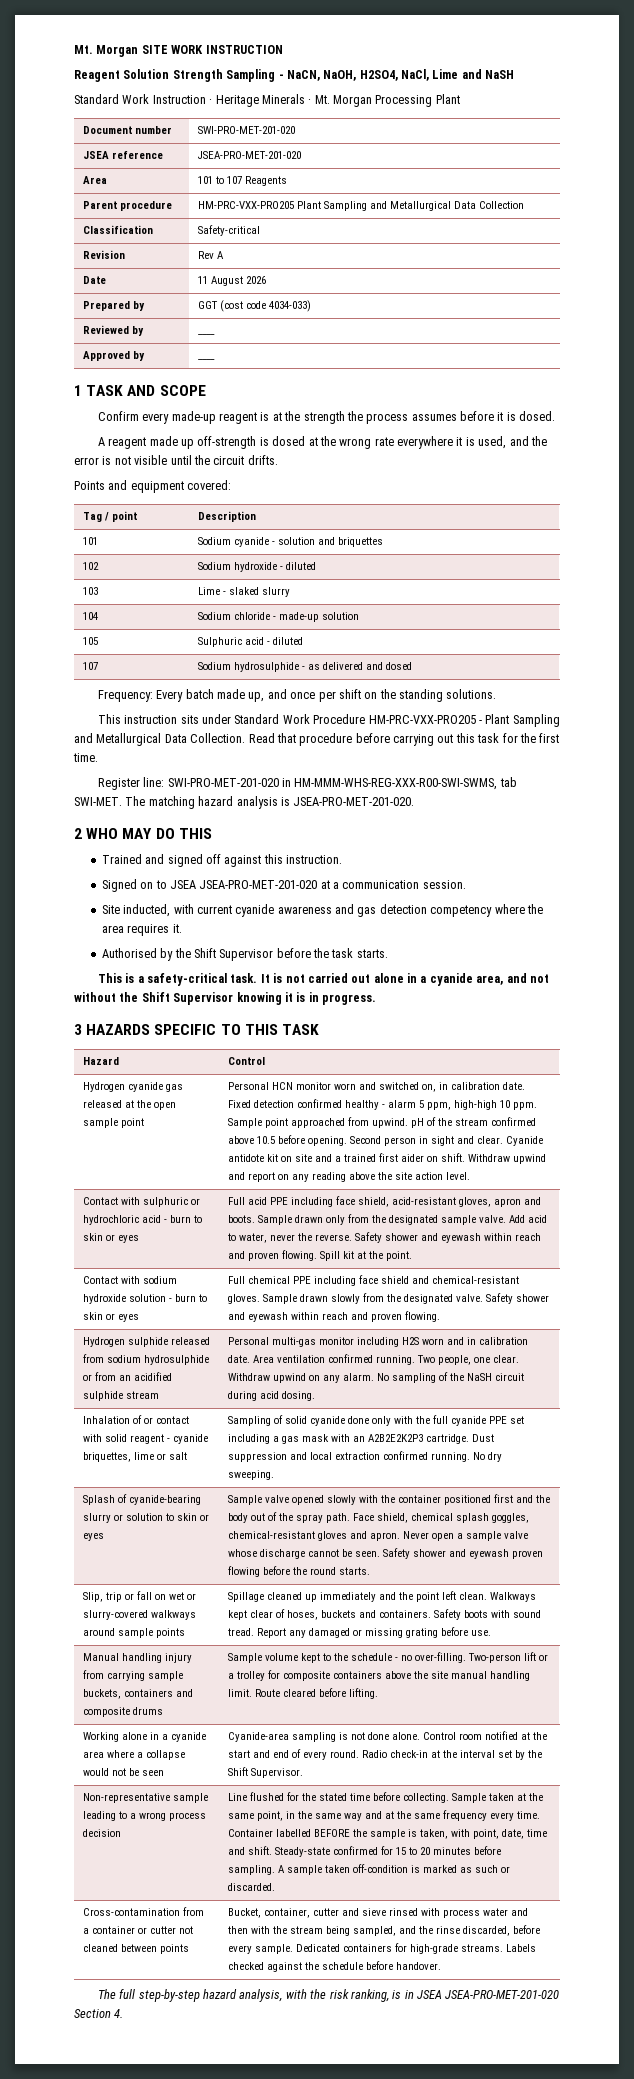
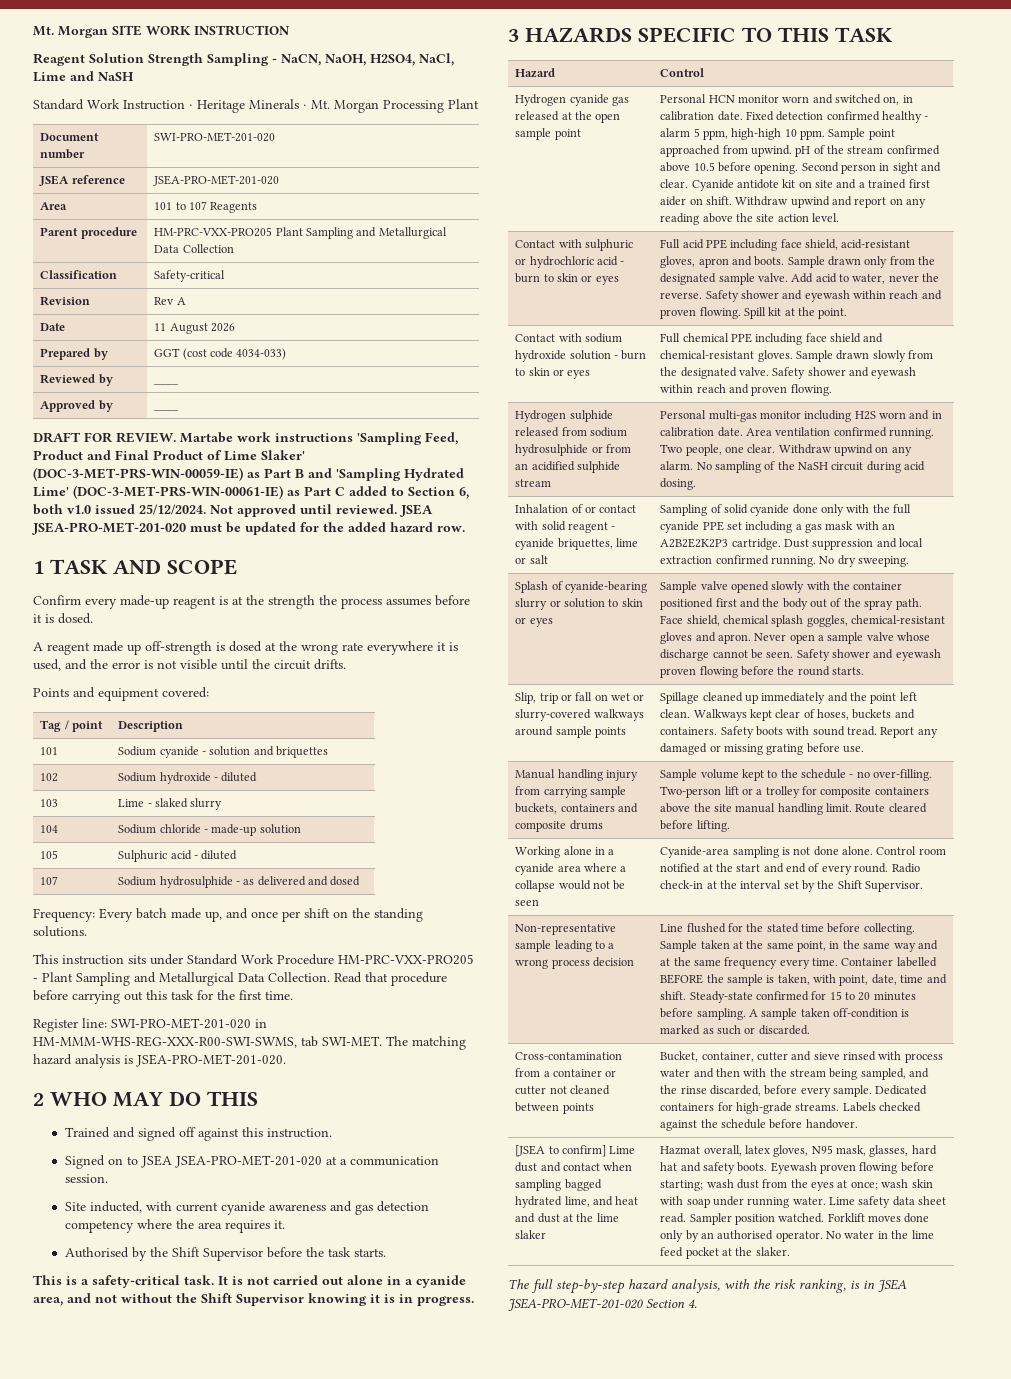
(216, 359) none -> [33,432,458,445] [33,450,305,461] [33,467,464,481] [33,485,469,499] [33,504,433,517] [32,522,465,535] // DRAFT FOR REVIEW. Martabe work instructions 'Sampling Feed, Product and Final Product of Lime Slaker' (DOC-3-MET-PRS-WIN-00059-IE) as Part B and 'Sampling Hydrated Lime' (DOC-3-MET-PRS-WIN-00061-IE) as Part C added to Section 6, both v1.0 issued 25/12/2024. Not approved until reviewed. JSEA JSEA-PRO-MET-201-020 must be updated for the added hazard row.
(442, 1966) none -> [515,1145,636,1157] [515,1162,633,1172] [515,1179,602,1191] [515,1196,639,1208] [515,1213,619,1223] [515,1230,547,1239] [660,1145,937,1157] [660,1162,934,1174] [660,1179,933,1191] [660,1196,947,1208] [660,1213,930,1225] [660,1230,934,1242] [660,1247,790,1259] // [JSEA to confirm] Lime dust and contact when sampling bagged hydrated lime, and heat and dust at the lime slaker | Hazmat overall, latex gloves, N95 mask, glasses, hard hat and safety boots. Eyewash proven flowing before starting; wash dust from the eyes at once; wash skin with soap under running water. Lime safety data sheet read. Sampler position watched. Forklift moves done only by an authorised operator. No water in the lime feed pocket at the slaker.

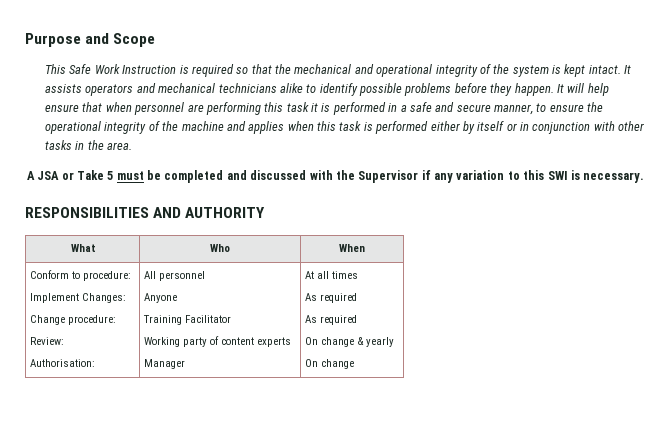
[33,25,290,38] [33,53,454,66] [33,71,134,82] [33,99,479,113] [40,133,100,141] [40,149,86,159] [154,132,276,142] [39,175,125,186] [153,175,280,186] [40,202,68,210] [154,201,258,213] [40,227,137,239] [154,227,447,239] [154,244,234,253] [40,270,118,279] [154,270,226,282] [40,296,91,306] [154,297,186,305] [40,323,66,331] [154,323,235,334] [40,348,108,360] [154,348,287,360] [40,374,113,386] [154,383,180,385] [40,400,113,412] [154,409,180,411] [33,432,458,445] [33,450,305,461] [33,467,464,481] [33,485,469,499] [33,504,433,517] [32,522,465,535] [33,559,237,575] [33,595,470,609] [33,613,93,624] [33,641,458,655] [33,659,346,671] [33,687,209,701] [40,720,103,732] [118,721,184,732] [40,747,59,755] [118,746,328,758] [40,773,59,782] [118,772,258,784] [40,799,59,807] [118,798,223,810] [40,825,59,833] [118,824,301,836] [40,850,59,859] [118,850,238,862] [40,876,59,885] [118,876,361,888] [33,908,423,922] [33,926,87,937] [33,954,474,965] [33,972,447,986] [33,990,293,1004] [33,1018,267,1032] [33,1036,466,1050] [33,1054,286,1068] [33,1091,258,1107] [65,1127,333,1141] [65,1155,440,1169] [65,1174,109,1183] [65,1201,430,1215] [65,1219,286,1233] [65,1247,387,1261] [33,1275,466,1288] [33,1293,474,1306] [508,27,893,43] [515,68,556,78] [660,68,705,77] [515,94,629,106] [515,111,621,123] [515,128,581,140] [660,94,913,105] [660,111,929,123] [660,128,895,140] [660,145,940,157] [660,162,942,174] [660,179,930,191] [660,196,927,208] [660,213,839,225] [515,239,633,251] [515,256,625,268] [515,273,619,285] [660,239,911,251] [660,256,936,268] [660,273,940,285] [660,290,942,302] [660,307,848,319] [515,333,622,343] [515,350,647,362] [515,367,591,379] [660,333,884,345] [660,350,933,362] [660,367,917,379] [660,384,832,396] [515,410,613,422] [515,427,627,437] [515,444,631,456] [515,461,620,473] [515,479,552,487] [660,410,942,422] [660,427,934,439] [660,444,912,456] [660,461,926,473] [660,478,697,490] [515,504,637,513] [515,521,616,533] [515,538,638,550] [515,555,548,564] [660,504,912,516] [660,521,896,533] [660,538,923,550] [660,555,909,567] [515,581,647,593] [515,598,643,610] [515,617,553,627] [660,581,903,593] [660,598,922,610] [660,615,945,627] [660,632,931,644] [660,649,941,661] [660,666,864,678] [515,692,645,704] [515,709,644,721] [515,726,626,738] [660,692,917,704] [660,709,915,721] [660,726,938,738] [660,743,864,755] [515,769,638,781] [515,786,626,798] [515,803,638,814] [515,820,603,832] [660,769,933,781] [660,786,929,798] [660,803,927,815] [660,820,730,832] [515,846,615,858] [515,863,627,875] [515,880,626,892] [515,899,540,906] [660,846,946,858] [660,863,920,875] [660,880,924,892] [515,924,617,935] [515,940,615,952] [515,957,634,969] [660,923,915,935] [660,940,938,952] [660,957,937,969] [660,974,947,986] [660,991,916,1003] [660,1008,910,1020] [660,1025,810,1035] [515,1052,623,1060] [515,1068,617,1077] [515,1085,610,1095] [515,1102,594,1114] [660,1051,943,1063] [660,1068,930,1080] [660,1085,928,1097] [660,1102,921,1114] [660,1119,858,1131] [515,1145,636,1157] [515,1162,633,1172] [515,1179,602,1191] [515,1196,639,1208] [515,1213,619,1223] [515,1230,547,1239] [660,1145,937,1157] [660,1162,934,1174] [660,1179,933,1191] [660,1196,947,1208] [660,1213,930,1225] [660,1230,934,1242] [660,1247,790,1259] [508,1279,907,1294] [508,1298,697,1311] Mt. Morgan SITE WORK INSTRUCTION // Reagent Solution Strength Sampling - NaCN, NaOH, H2SO4, NaCl, Lime and NaSH // Standard Work Instruction · Heritage Minerals · Mt. Morgan Processing Plant // Document number | SWI-PRO-MET-201-020 // JSEA reference | JSEA-PRO-MET-201-020 // Area | 101 to 107 Reagents // Parent procedure | HM-PRC-VXX-PRO205 Plant Sampling and Metallurgical Data Collection // Classification | Safety-critical // Revision | Rev A // Date | 11 August 2026 // Prepared by | GGT (cost code 4034-033) // Reviewed by | ____ // Approved by | ____ // DRAFT FOR REVIEW. Martabe work instructions 'Sampling Feed, Product and Final Product of Lime Slaker' (DOC-3-MET-PRS-WIN-00059-IE) as Part B and 'Sampling Hydrated Lime' (DOC-3-MET-PRS-WIN-00061-IE) as Part C added to Section 6, both v1.0 issued 25/12/2024. Not approved until reviewed. JSEA JSEA-PRO-MET-201-020 must be updated for the added hazard row. // 1 TASK AND SCOPE // Confirm every made-up reagent is at the strength the process assumes before it is dosed. // A reagent made up off-strength is dosed at the wrong rate everywhere it is used, and the error is not visible until the circuit drifts. // Points and equipment covered: // Tag / point | Description // 101 | Sodium cyanide - solution and briquettes // 102 | Sodium hydroxide - diluted // 103 | Lime - slaked slurry // 104 | Sodium chloride - made-up solution // 105 | Sulphuric acid - diluted // 107 | Sodium hydrosulphide - as delivered and dosed // Frequency: Every batch made up, and once per shift on the standing solutions. // This instruction sits under Standard Work Procedure HM-PRC-VXX-PRO205 - Plant Sampling and Metallurgical Data Collection. Read that procedure before carrying out this task for the first time. // Register line: SWI-PRO-MET-201-020 in HM-MMM-WHS-REG-XXX-R00-SWI-SWMS, tab SWI-MET. The matching hazard analysis is JSEA-PRO-MET-201-020. // 2 WHO MAY DO THIS // Trained and signed off against this instruction. // Signed on to JSEA JSEA-PRO-MET-201-020 at a communication session. // Site inducted, with current cyanide awareness and gas detection competency where the area requires it. // Authorised by the Shift Supervisor before the task starts. // This is a safety-critical task. It is not carried out alone in a cyanide area, and not without the Shift Supervisor knowing it is in progress. // 3 HAZARDS SPECIFIC TO THIS TASK // Hazard | Control // Hydrogen cyanide gas released at the open sample point | Personal HCN monitor worn and switched on, in calibration date. Fixed detection confirmed healthy - alarm 5 ppm, high-high 10 ppm. Sample point approached from upwind. pH of the stream confirmed above 10.5 before opening. Second person in sight and clear. Cyanide antidote kit on site and a trained first aider on shift. Withdraw upwind and report on any reading above the site action level. // Contact with sulphuric or hydrochloric acid - burn to skin or eyes | Full acid PPE including face shield, acid-resistant gloves, apron and boots. Sample drawn only from the designated sample valve. Add acid to water, never the reverse. Safety shower and eyewash within reach and proven flowing. Spill kit at the point. // Contact with sodium hydroxide solution - burn to skin or eyes | Full chemical PPE including face shield and chemical-resistant gloves. Sample drawn slowly from the designated valve. Safety shower and eyewash within reach and proven flowing. // Hydrogen sulphide released from sodium hydrosulphide or from an acidified sulphide stream | Personal multi-gas monitor including H2S worn and in calibration date. Area ventilation confirmed running. Two people, one clear. Withdraw upwind on any alarm. No sampling of the NaSH circuit during acid dosing. // Inhalation of or contact with solid reagent - cyanide briquettes, lime or salt | Sampling of solid cyanide done only with the full cyanide PPE set including a gas mask with an A2B2E2K2P3 cartridge. Dust suppression and local extraction confirmed running. No dry sweeping. // Splash of cyanide-bearing slurry or solution to skin or eyes | Sample valve opened slowly with the container positioned first and the body out of the spray path. Face shield, chemical splash goggles, chemical-resistant gloves and apron. Never open a sample valve whose discharge cannot be seen. Safety shower and eyewash proven flowing before the round starts. // Slip, trip or fall on wet or slurry-covered walkways around sample points | Spillage cleaned up immediately and the point left clean. Walkways kept clear of hoses, buckets and containers. Safety boots with sound tread. Report any damaged or missing grating before use. // Manual handling injury from carrying sample buckets, containers and composite drums | Sample volume kept to the schedule - no over-filling. Two-person lift or a trolley for composite containers above the site manual handling limit. Route cleared before lifting. // Working alone in a cyanide area where a collapse would not be seen | Cyanide-area sampling is not done alone. Control room notified at the start and end of every round. Radio check-in at the interval set by the Shift Supervisor. // Non-representative sample leading to a wrong process decision | Line flushed for the stated time before collecting. Sample taken at the same point, in the same way and at the same frequency every time. Container labelled BEFORE the sample is taken, with point, date, time and shift. Steady-state confirmed for 15 to 20 minutes before sampling. A sample taken off-condition is marked as such or discarded. // Cross-contamination from a container or cutter not cleaned between points | Bucket, container, cutter and sieve rinsed with process water and then with the stream being sampled, and the rinse discarded, before every sample. Dedicated containers for high-grade streams. Labels checked against the schedule before handover. // [JSEA to confirm] Lime dust and contact when sampling bagged hydrated lime, and heat and dust at the lime slaker | Hazmat overall, latex gloves, N95 mask, glasses, hard hat and safety boots. Eyewash proven flowing before starting; wash dust from the eyes at once; wash skin with soap under running water. Lime safety data sheet read. Sampler position watched. Forklift moves done only by an authorised operator. No water in the lime feed pocket at the slaker. // The full step-by-step hazard analysis, with the risk ranking, is in JSEA JSEA-PRO-MET-201-020 Section 4. -> [25,33,156,47] [45,64,632,77] [45,83,609,96] [45,102,604,115] [45,121,645,134] [45,140,133,150] [26,170,645,183] [25,207,266,218] [70,244,96,252] [210,244,230,252] [339,244,365,252] [30,270,132,281] [30,293,127,303] [30,315,117,325] [30,337,65,345] [30,359,96,367] [144,271,206,281] [144,293,178,303] [143,315,232,325] [144,336,292,347] [144,359,186,369] [305,271,359,279] [305,293,358,303] [305,315,358,325] [305,337,395,347] [305,359,355,369] Purpose and Scope // This Safe Work Instruction is required so that the mechanical and operational integrity of the system is kept intact. It assists operators and mechanical technicians alike to identify possible problems before they happen. It will help ensure that when personnel are performing this task it is performed in a safe and secure manner, to ensure the operational integrity of the machine and applies when this task is performed either by itself or in conjunction with other tasks in the area. // A JSA or Take 5 must be completed and discussed with the Supervisor if any variation to this SWI is necessary. // RESPONSIBILITIES AND AUTHORITY // What | Who | When // Conform to procedure: // Implement Changes: // Change procedure: // Review: // Authorisation: | All personnel // Anyone // Training Facilitator // Working party of content experts // Manager | At all times // As required // As required // On change & yearly // On change

